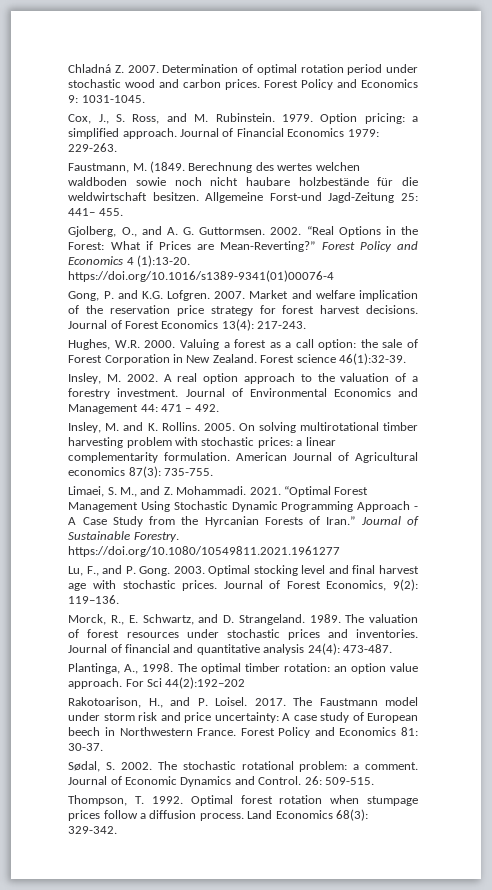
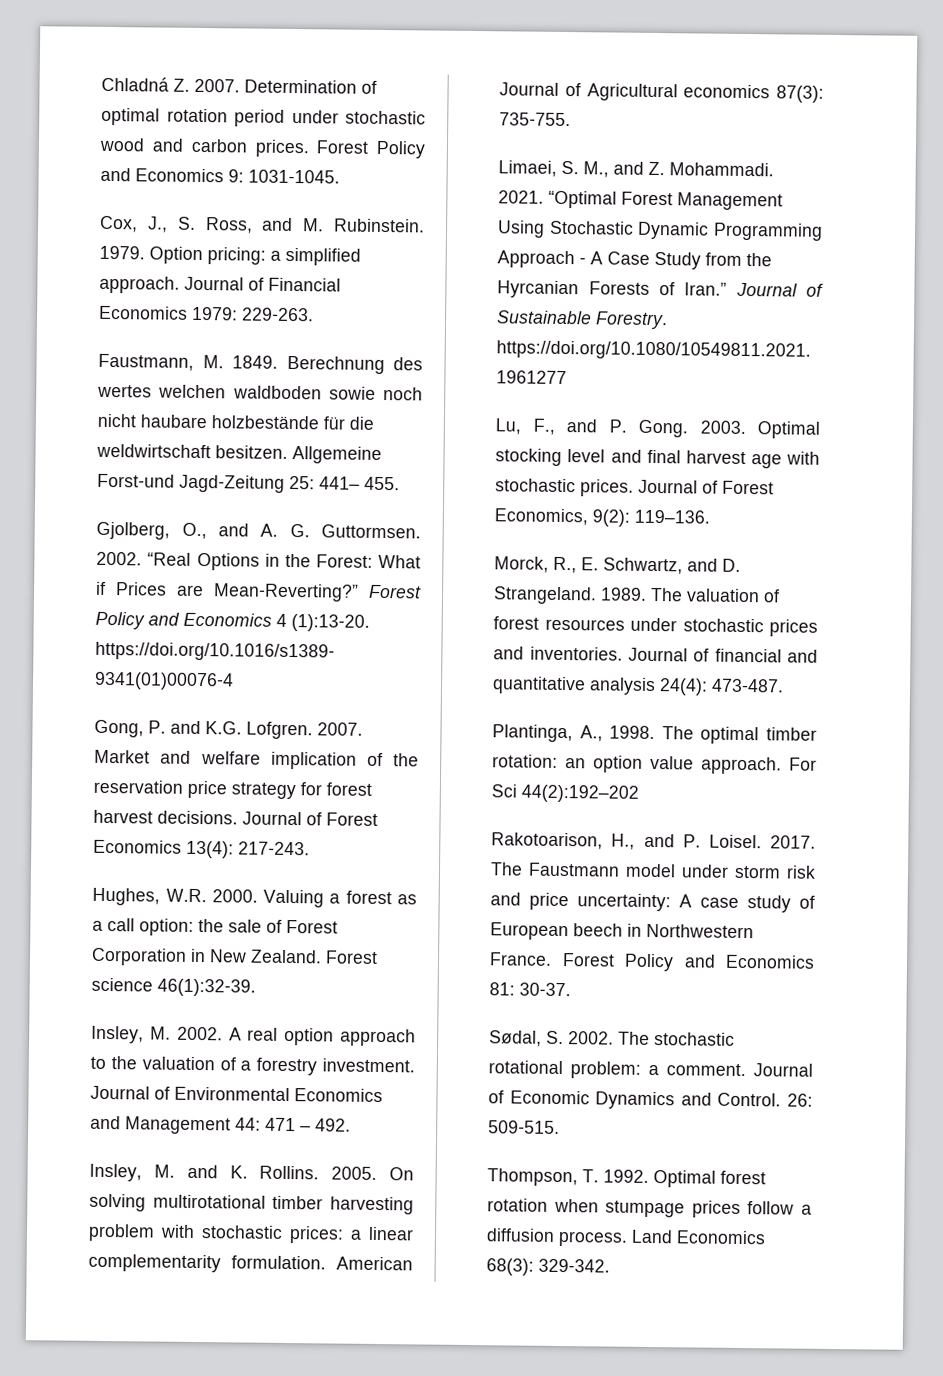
[150,161,186,173] (1849. -> [232,355,279,369] 1849.

